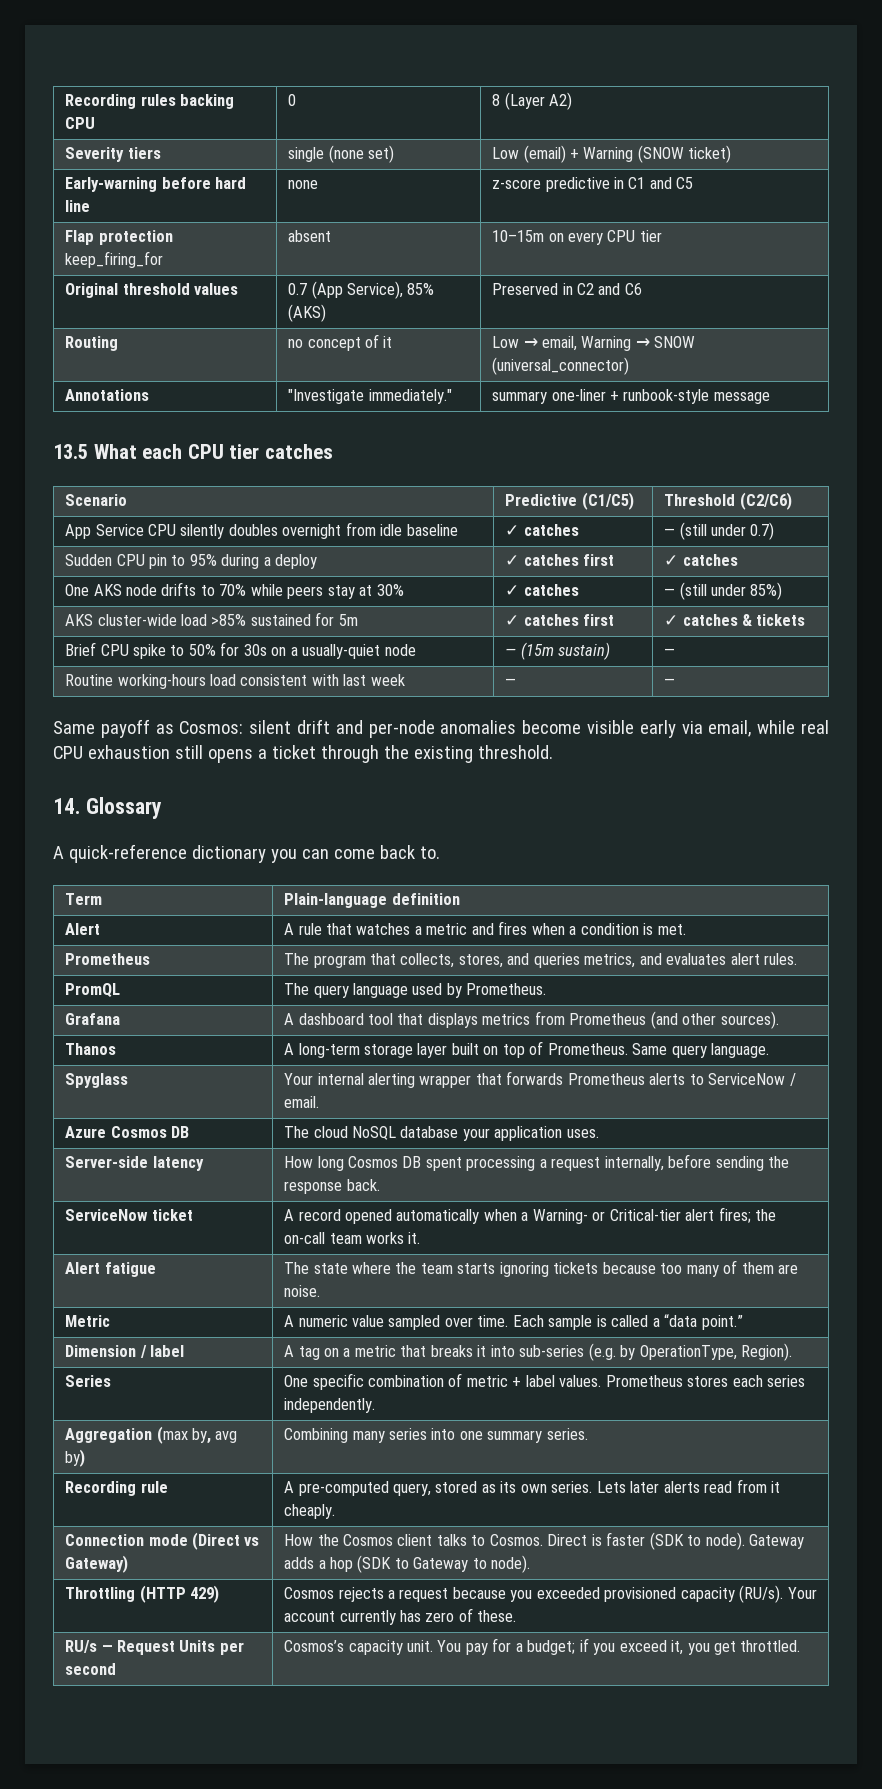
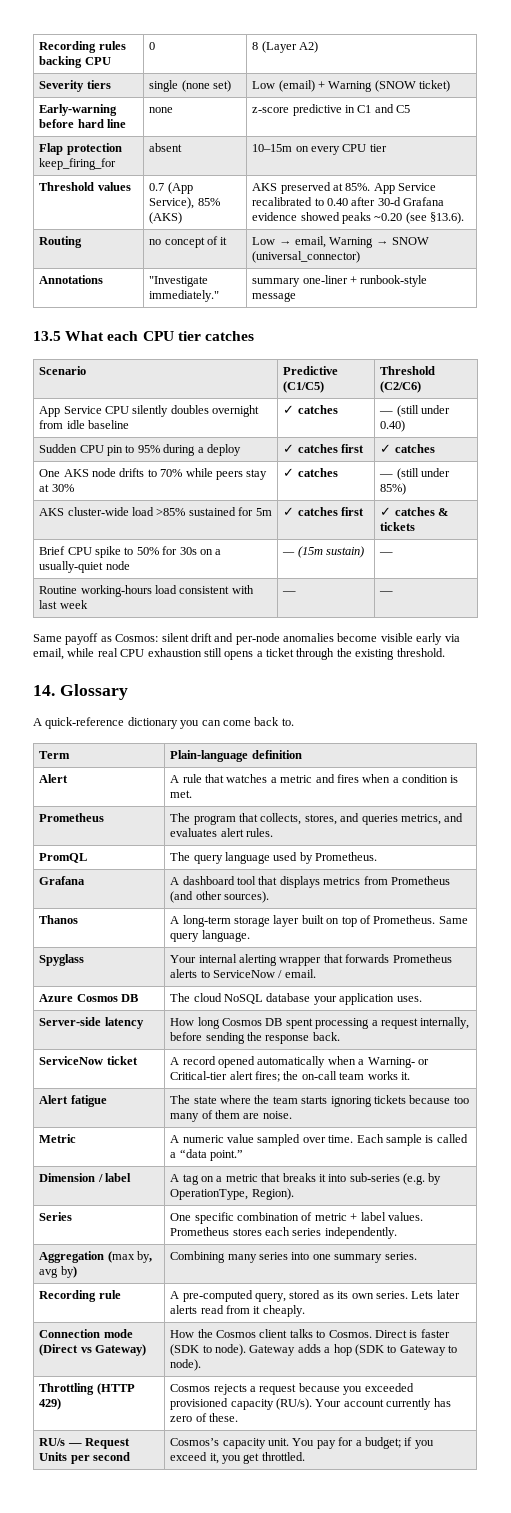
[65,283,190,298] Original threshold -> [39,182,95,191] Threshold
[492,283,642,295] Preserved in C2 and C6 -> [252,182,437,194] [252,197,445,206] [252,212,465,224] AKS preserved at 85%. App Service recalibrated to 0.40 after 30-d Grafana evidence showed peaks ~0.20 (see §13.6).
[750,522,775,540] 0.7) -> [380,420,406,432] 0.40)

